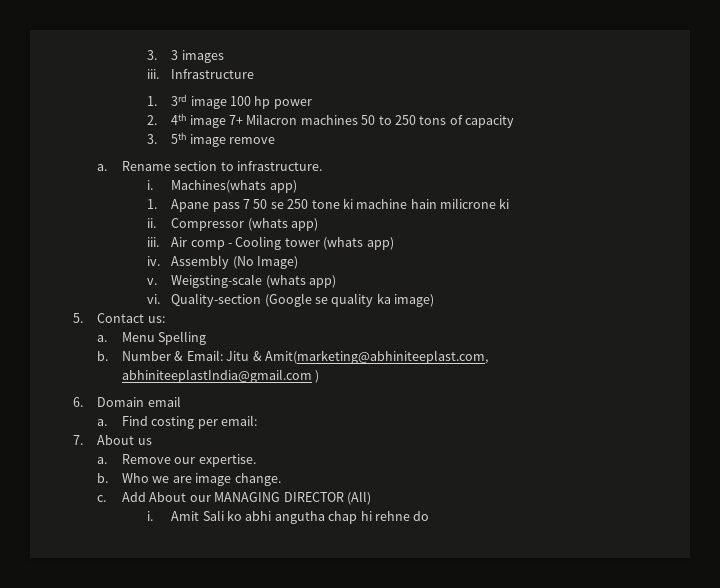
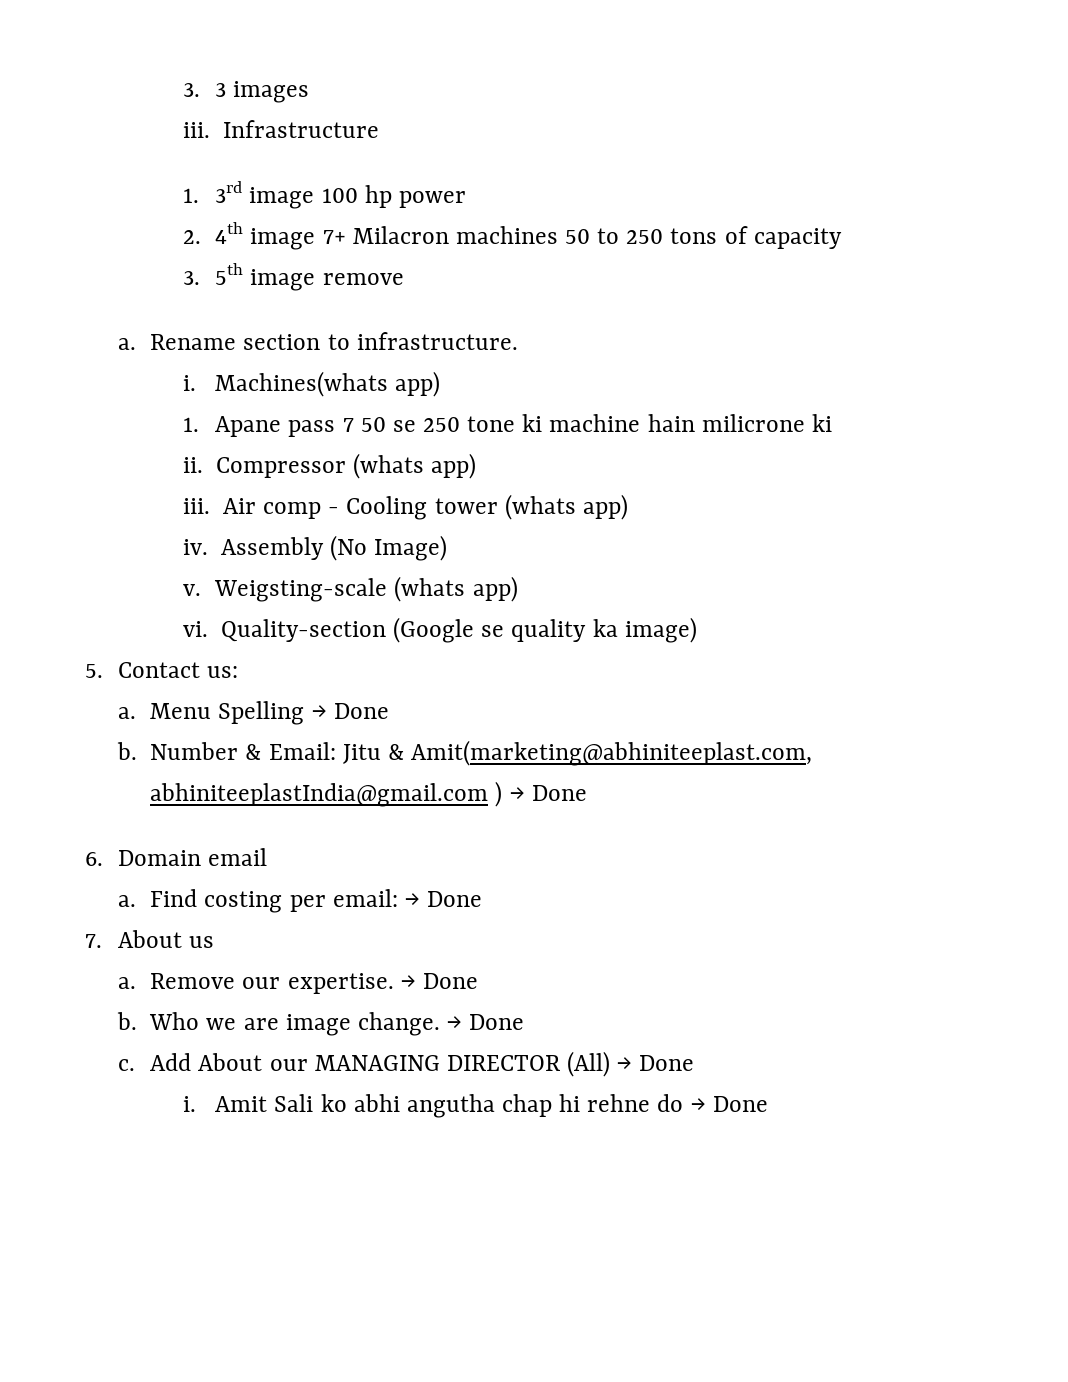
(207, 338) none -> [311,703,389,719] → Done
(320, 376) none -> [509,785,587,801] → Done
(258, 420) none -> [404,891,483,907] → Done
(256, 460) none -> [400,973,478,989] → Done
(281, 479) none -> [447,1014,525,1030] → Done
(371, 498) none -> [617,1055,695,1071] → Done
(430, 516) none -> [690,1096,768,1112] → Done

